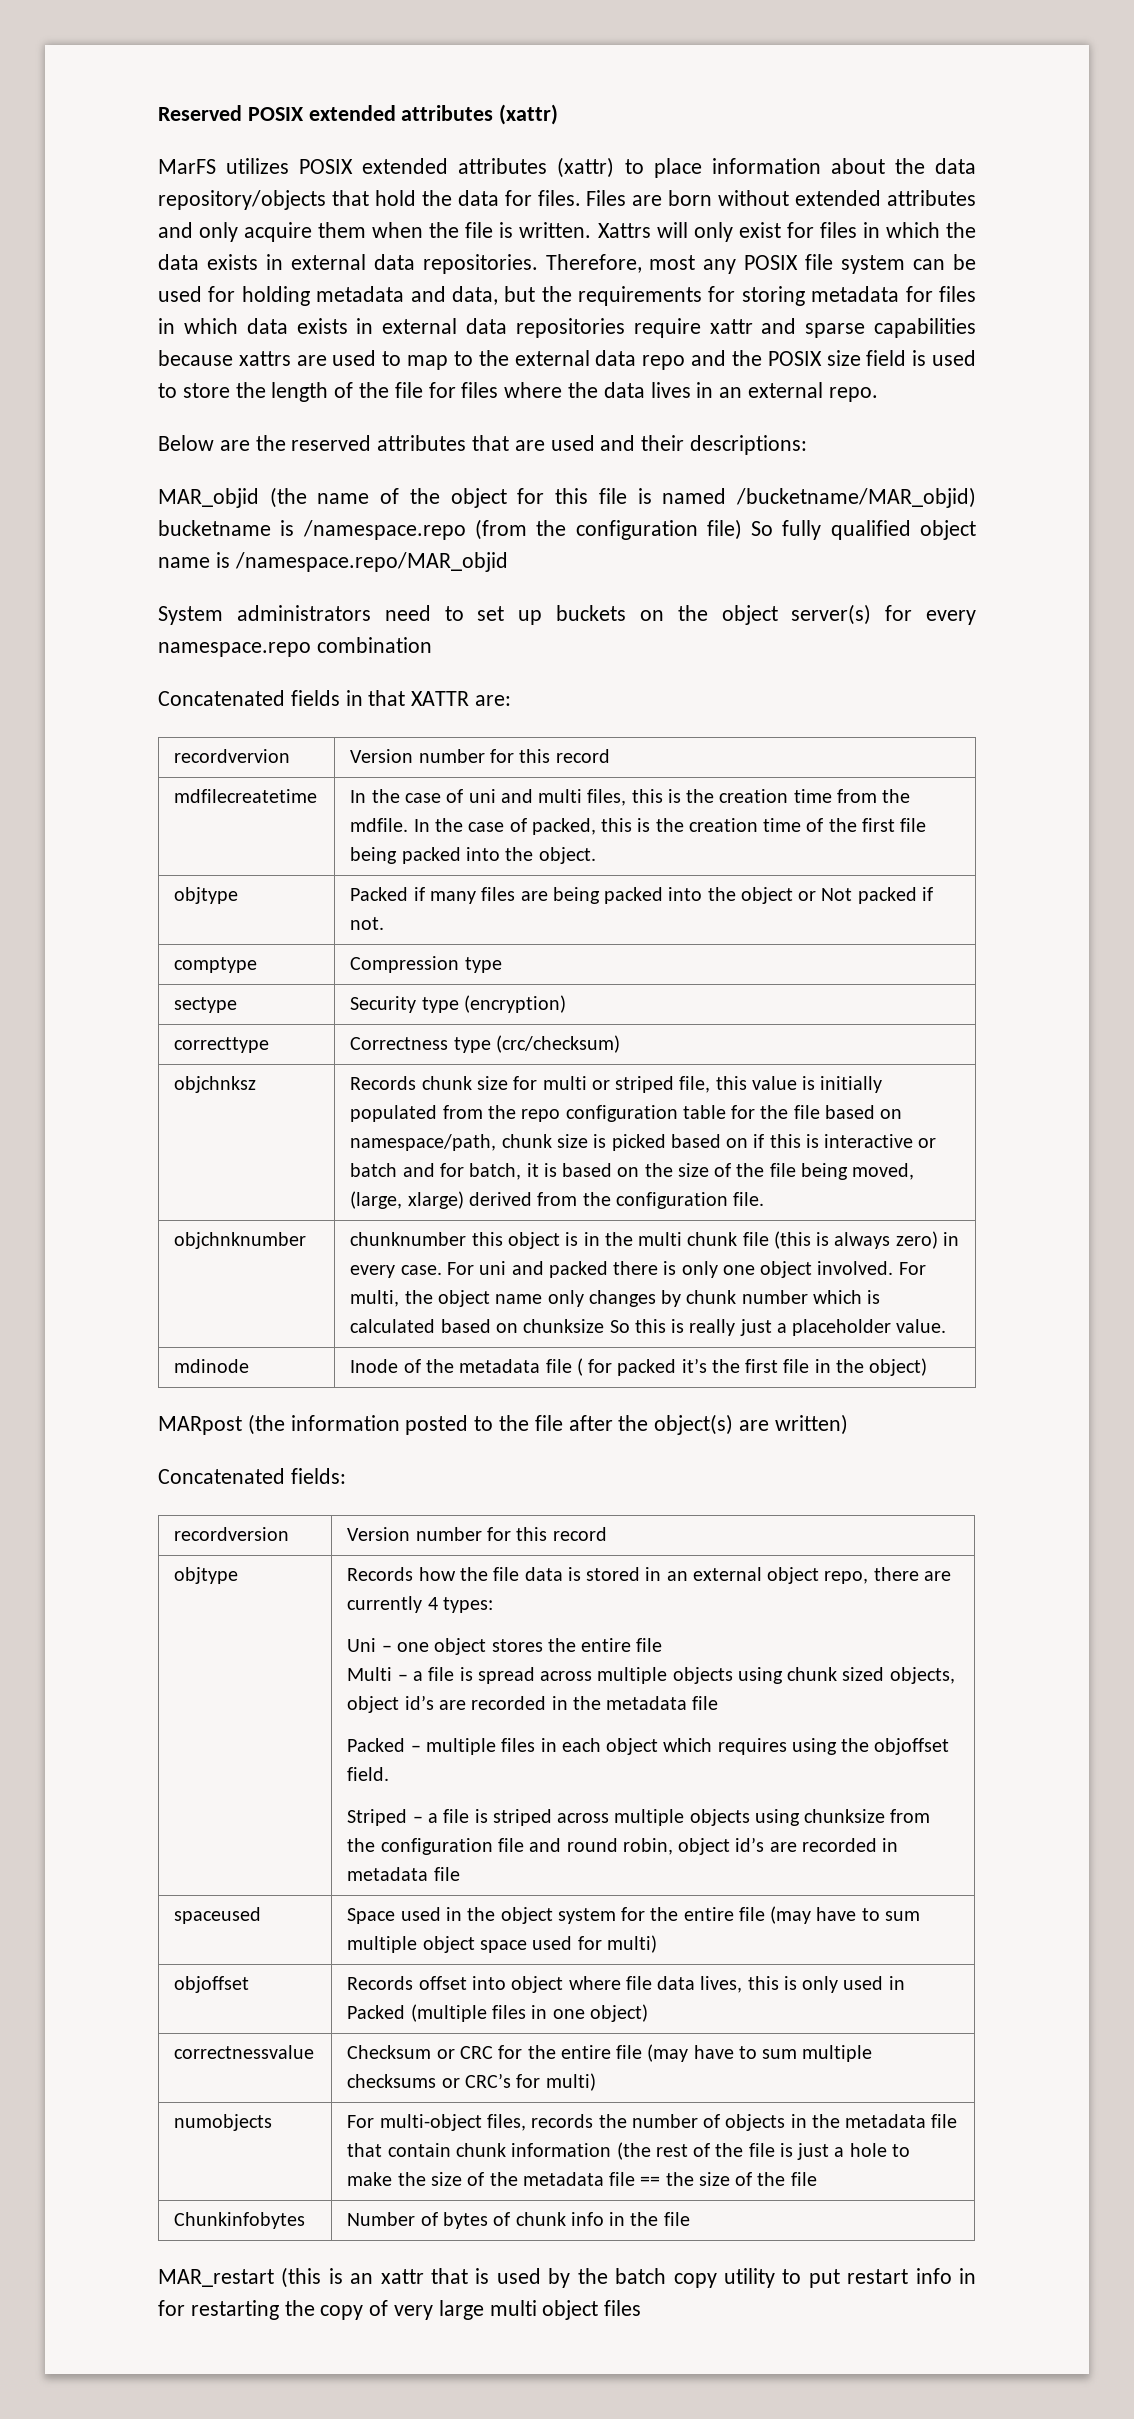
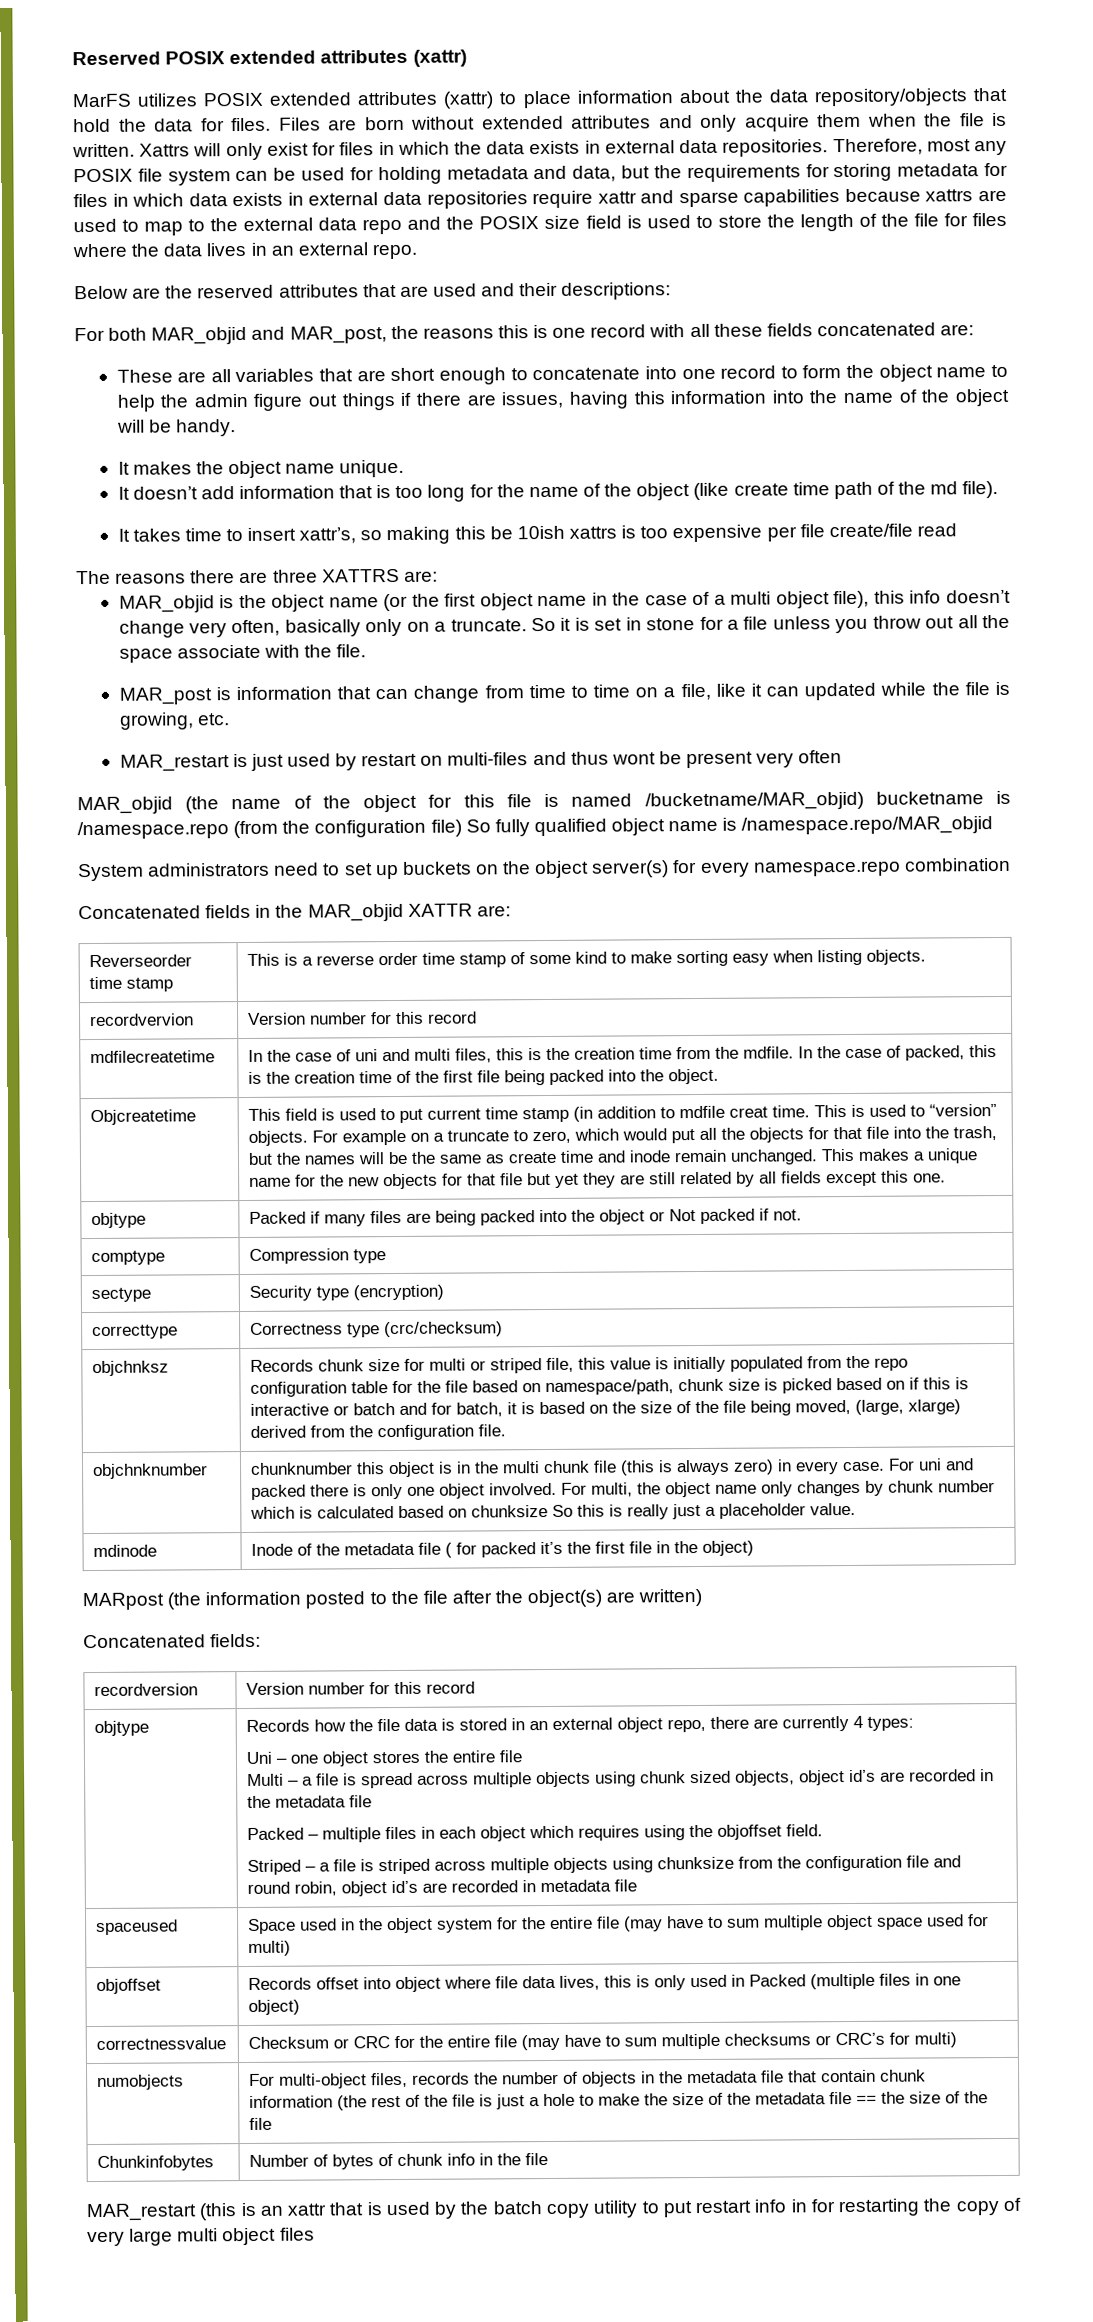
(808, 445) none -> [74,322,975,345] [116,364,1009,385] [116,388,1011,412] [116,419,236,437] [117,459,405,479] [117,480,999,502] [117,523,957,545] [76,568,438,585] [118,589,1012,613] [118,614,1011,638] [118,644,367,663] [118,681,1011,705] [119,712,230,730] [119,750,843,772] // For both MAR_objid and MAR_post, the reasons this is one record with all these fields concatenated are: // These are all variables that are short enough to concatenate into one record to form the object name to help the admin figure out things if there are issues, having this information into the name of the object will be handy. // It makes the object name unique. // It doesn’t add information that is too long for the name of the object (like create time path of the md file). // It takes time to insert xattr’s, so making this be 10ish xattrs is too expensive per file create/file read // The reasons there are three XATTRS are: // MAR_objid is the object name (or the first object name in the case of a multi object file), this info doesn’t change very often, basically only on a truncate. So it is set in stone for a file unless you throw out all the space associate with the file. // MAR_post is information that can change from time to time on a file, like it can updated while the file is growing, etc. // MAR_restart is just used by restart on multi-files and thus wont be present very often
[368,690,406,706] that -> [275,903,404,922] the MAR_objid
(512, 700) none -> [89,954,193,968] [89,976,174,992] [247,949,927,968] // Reverseorder time stamp | This is a reverse order time stamp of some kind to make sorting easy when listing objects.
(596, 855) none -> [90,1109,197,1126] [248,1104,998,1123] [248,1126,998,1146] [248,1148,979,1165] [249,1170,947,1190] // Objcreatetime | This field is used to put current time stamp (in addition to mdfile creat time. This is used to “version” objects. For example on a truncate to zero, which would put all the objects for that file into the trash, but the names will be the same as create time and inode remain unchanged. This makes a unique name for the new objects for that file but yet they are still related by all fields except this one.

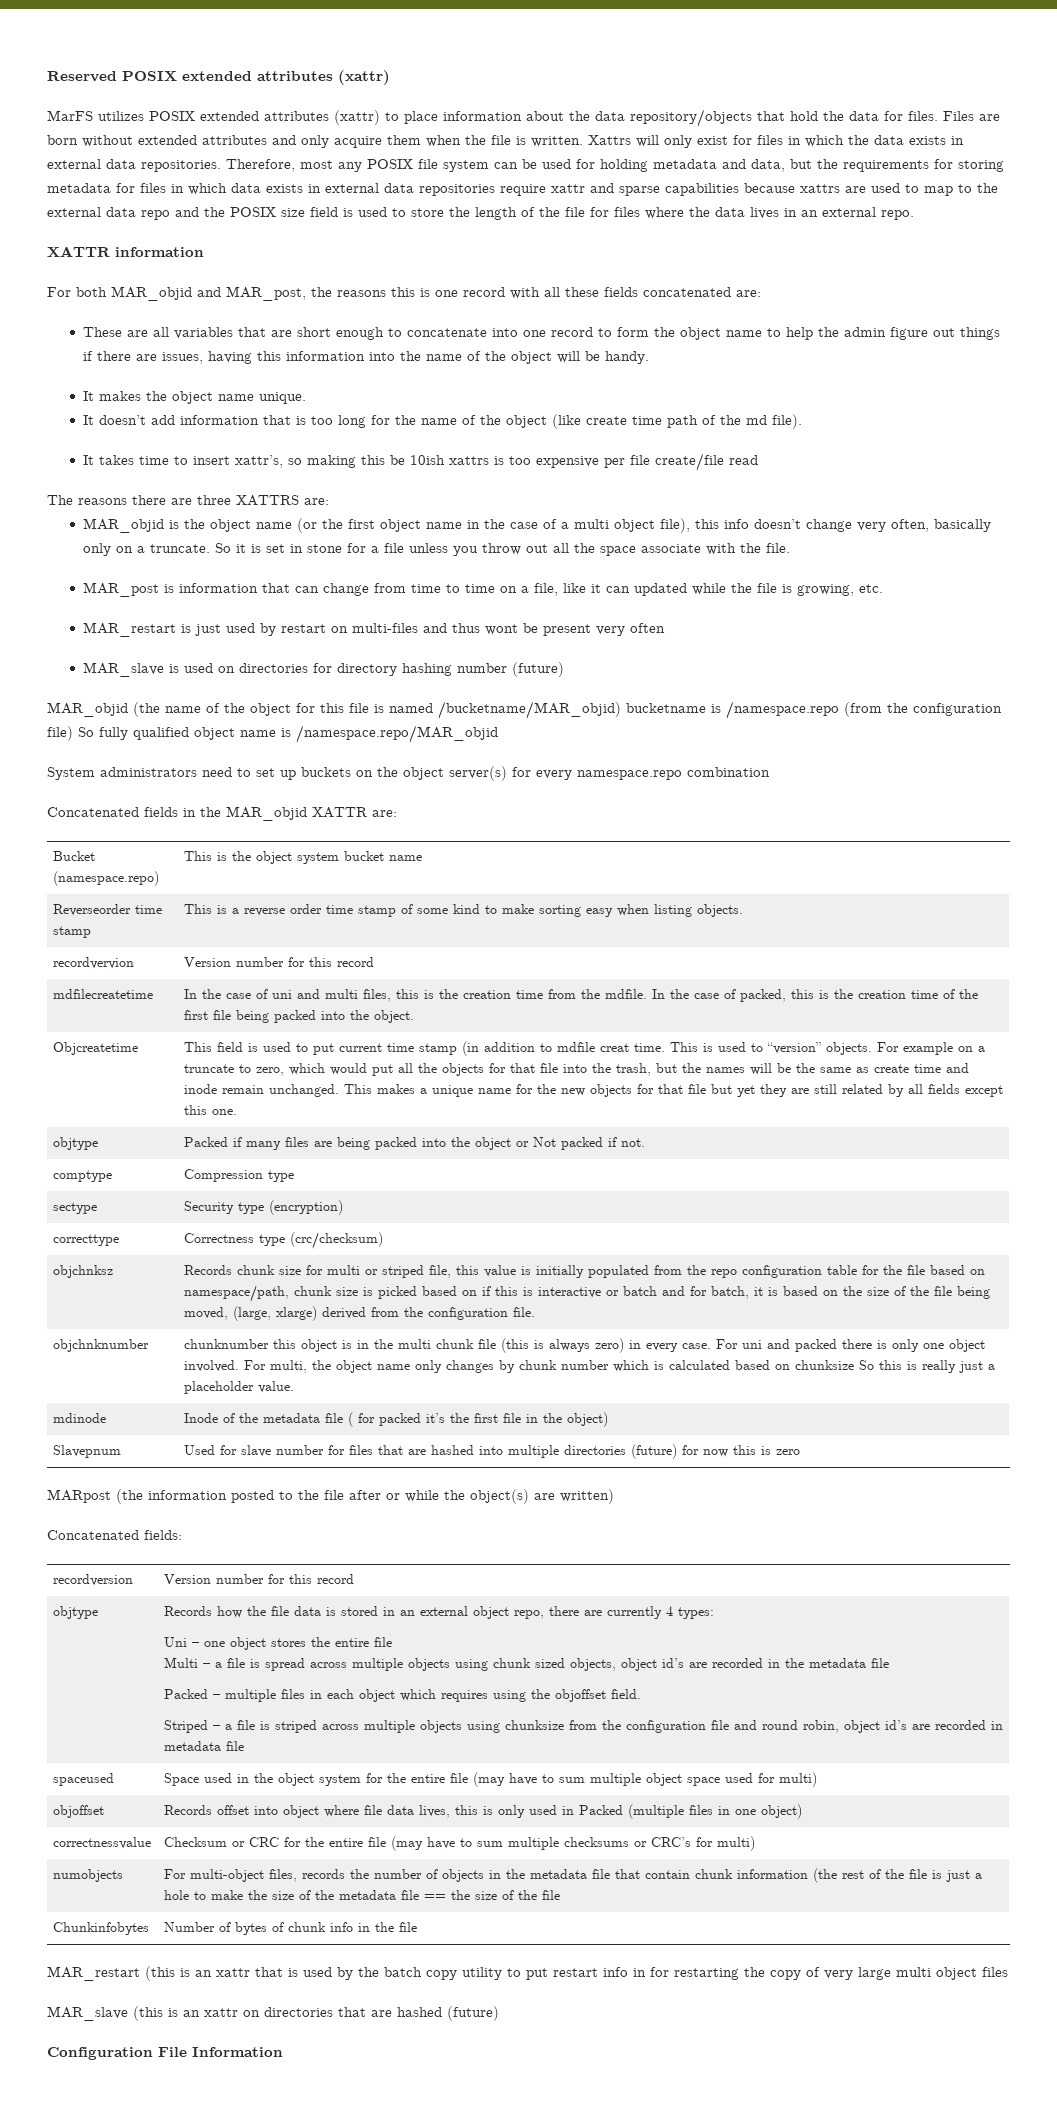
[74,282,672,300] Below are the reserved attributes that are used and their descriptions: -> [47,246,204,257] XATTR information
(843, 757) none -> [83,662,565,677] // MAR_slave is used on directories for directory hashing number (future)
(511, 911) none -> [53,851,96,861] [53,871,160,886] [184,851,423,864] // Bucket (namespace.repo) | This is the object system bucket name
(755, 1548) none -> [53,1445,122,1458] [184,1444,801,1459] // Slavepnum | Used for slave number for files that are hashed into multiple directories (future) for now this is zero
(492, 1597) none -> [386,1490,439,1502] or while
(315, 2234) none -> [47,2006,499,2021] [47,2047,283,2060] // MAR_slave (this is an xattr on directories that are hashed (future) // Configuration File Information

